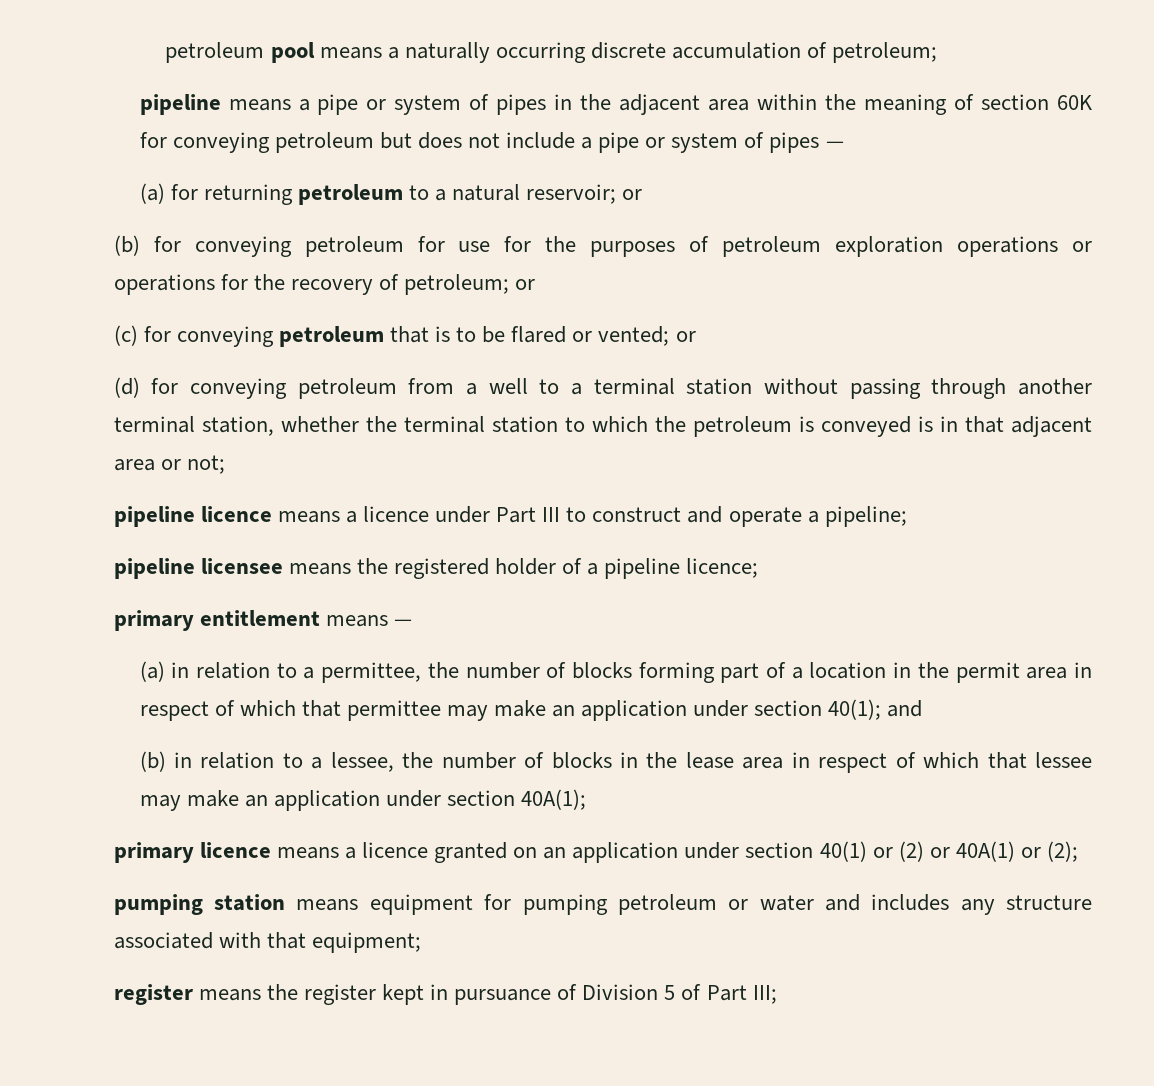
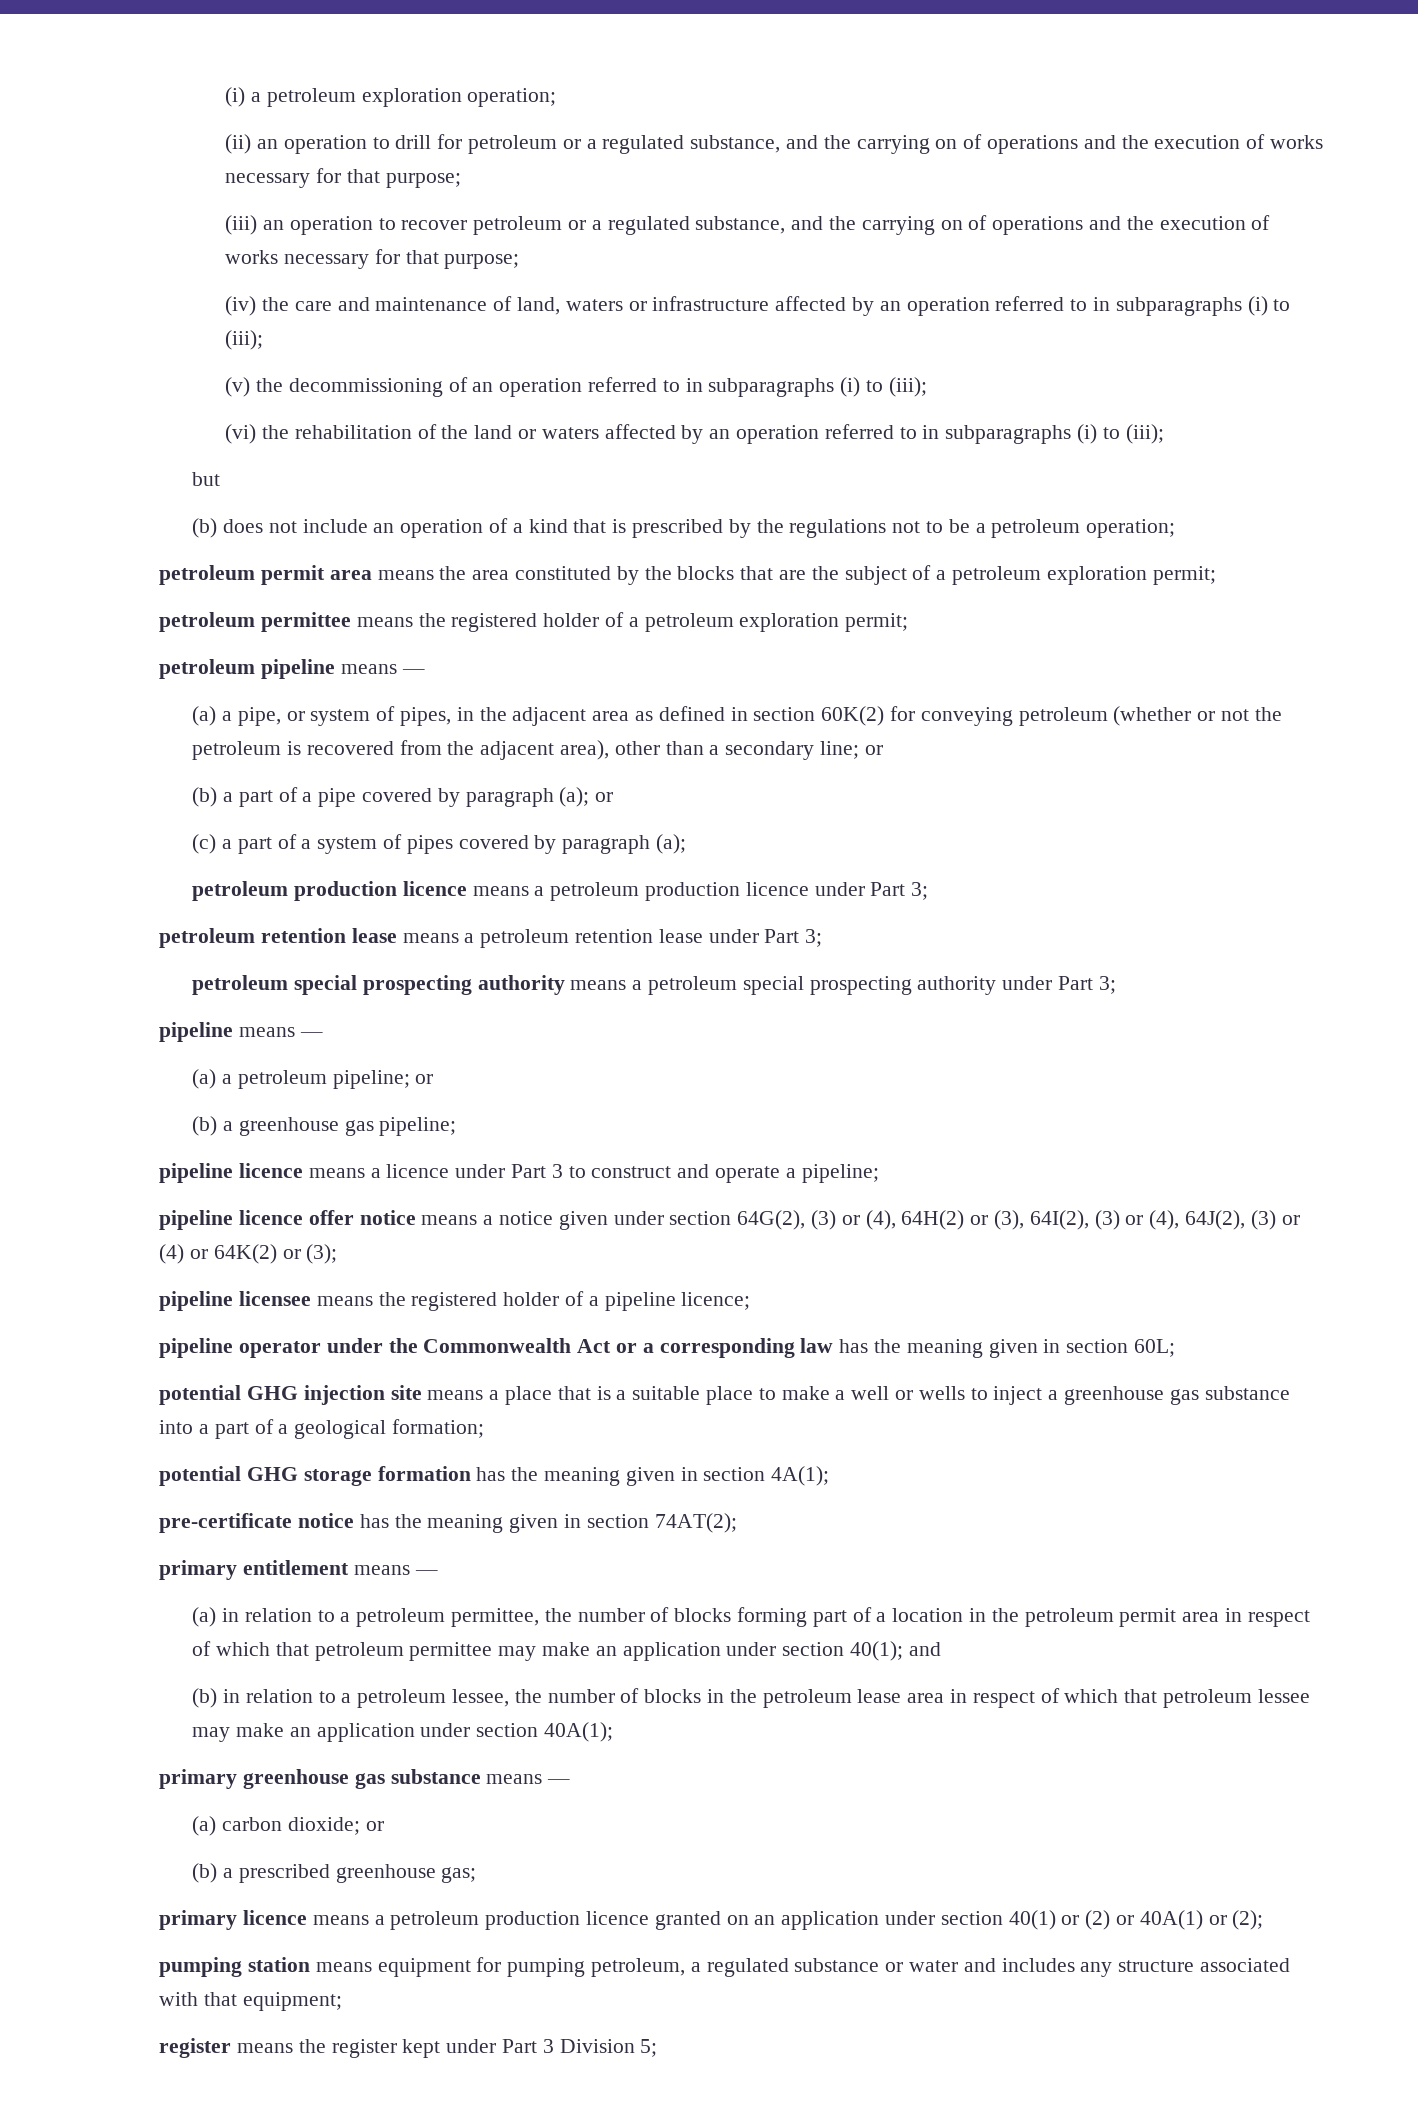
[165,42,938,63] [139,94,547,115] petroleum pool means a naturally occurring discrete accumulation of petroleum; // pipeline means a pipe or system of pipes -> [225,87,557,107] [225,134,1324,154] [225,168,461,188] [225,215,1271,235] [225,249,520,269] [225,296,1291,316] [225,330,264,350] [225,377,927,397] [225,424,1164,444] [192,472,221,486] [192,518,1176,538] [159,565,1216,585] [159,612,909,632] [159,659,425,679] [192,706,451,726] (i) a petroleum exploration operation; // (ii) an operation to drill for petroleum or a regulated substance, and the carrying on of operations and the execution of works necessary for that purpose; // (iii) an operation to recover petroleum or a regulated substance, and the carrying on of operations and the execution of works necessary for that purpose; // (iv) the care and maintenance of land, waters or infrastructure affected by an operation referred to in subparagraphs (i) to (iii); // (v) the decommissioning of an operation referred to in subparagraphs (i) to (iii); // (vi) the rehabilitation of the land or waters affected by an operation referred to in subparagraphs (i) to (iii); // but // (b) does not include an operation of a kind that is prescribed by the regulations not to be a petroleum operation; // petroleum permit area means the area constituted by the blocks that are the subject of a petroleum exploration permit; // petroleum permittee means the registered holder of a petroleum exploration permit; // petroleum pipeline means — // (a) a pipe, or system of pipes,
[757,94,1093,115] [139,132,844,153] [139,183,643,205] [113,235,1092,257] [113,274,536,295] [113,325,696,347] [113,377,1092,399] [113,416,1092,437] [113,455,225,474] within the meaning of section 60K for conveying petroleum but does not include a pipe or system of pipes — // (a) for returning petroleum to a natural reservoir; or // (b) for conveying petroleum for use for the purposes of petroleum exploration operations or operations for the recovery of petroleum; or // (c) for conveying petroleum that is to be flared or vented; or // (d) for conveying petroleum from a well to a terminal station without passing through another terminal station, whether the terminal station to which the petroleum is conveyed is in that adjacent area or not; -> [634,706,1282,726] [192,740,883,760] [192,787,614,807] [192,834,686,854] [192,881,929,901] [159,928,823,948] [192,975,1116,995] [159,1022,323,1042] [192,1069,434,1089] [192,1116,457,1136] as defined in section 60K(2) for conveying petroleum (whether or not the petroleum is recovered from the adjacent area), other than a secondary line; or // (b) a part of a pipe covered by paragraph (a); or // (c) a part of a system of pipes covered by paragraph (a); // petroleum production licence means a petroleum production licence under Part 3; // petroleum retention lease means a petroleum retention lease under Part 3; // petroleum special prospecting authority means a petroleum special prospecting authority under Part 3; // pipeline means — // (a) a petroleum pipeline; or // (b) a greenhouse gas pipeline;
[542,507,561,522] III -> [551,1164,563,1178] 3
(907, 516) none -> [159,1210,1300,1230] [159,1244,338,1264] // pipeline licence offer notice means a notice given under section 64G(2), (3) or (4), 64H(2) or (3), 64I(2), (3) or (4), 64J(2), (3) or (4) or 64K(2) or (3);
(759, 568) none -> [159,1338,1175,1358] [159,1385,1290,1405] [159,1419,484,1439] [159,1466,830,1486] [159,1513,737,1533] // pipeline operator under the Commonwealth Act or a corresponding law has the meaning given in section 60L; // potential GHG injection site means a place that is a suitable place to make a well or wells to inject a greenhouse gas substance into a part of a geological formation; // potential GHG storage formation has the meaning given in section 4A(1); // pre-certificate notice has the meaning given in section 74AT(2);
(315, 673) none -> [356,1608,446,1627] petroleum
(949, 670) none -> [1024,1608,1114,1627] petroleum
(341, 708) none -> [314,1642,404,1661] petroleum
(323, 763) none -> [357,1689,447,1708] petroleum
(678, 760) none -> [762,1689,852,1708] petroleum
(1027, 760) none -> [1163,1689,1253,1708] petroleum
(587, 799) none -> [159,1769,571,1789] [192,1816,384,1836] [192,1863,477,1883] // primary greenhouse gas substance means — // (a) carbon dioxide; or // (b) a prescribed greenhouse gas;
(356, 853) none -> [390,1911,581,1930] petroleum production
[617,894,717,915] petroleum -> [590,1958,880,1977] petroleum, a regulated substance
[430,984,777,1005] in pursuance of Division 5 of Part III; -> [446,2039,658,2057] under Part 3 Division 5;

